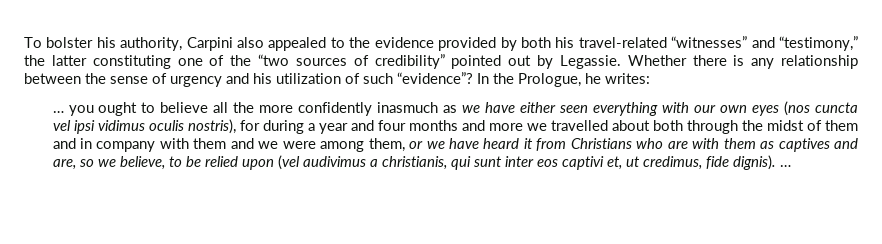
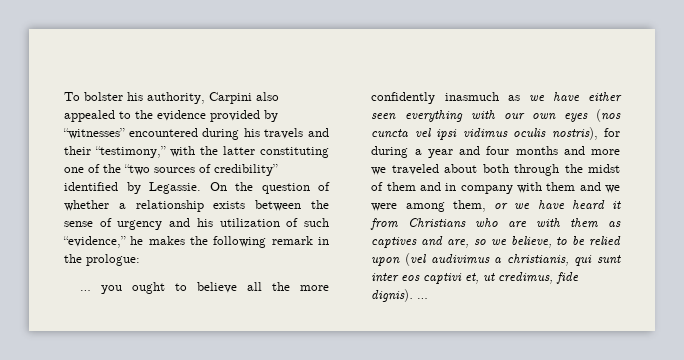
[520,36,858,51] both his travel-related “witnesses” and “testimony,” -> [63,128,329,140] [64,146,195,158] “witnesses” encountered during his travels and their “testimony,” with
[451,55,859,69] pointed out by Legassie. Whether there is any relationship -> [64,182,330,194] [64,200,246,212] identified by Legassie. On the question of whether a relationship exists
[397,72,650,87] “evidence”? In the Prologue, he writes: -> [63,236,329,248] [64,254,140,266] “evidence,” he makes the following remark in the prologue:
[550,120,608,131] travelled -> [391,164,439,175] traveled

